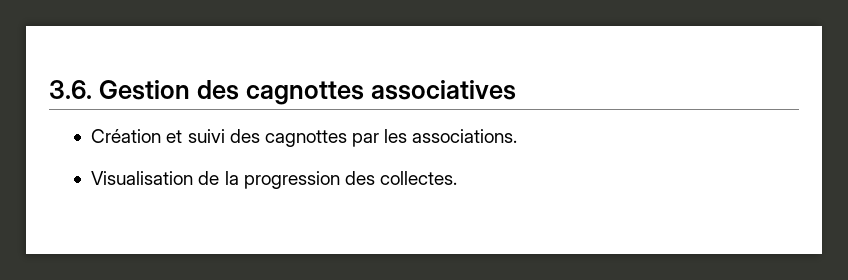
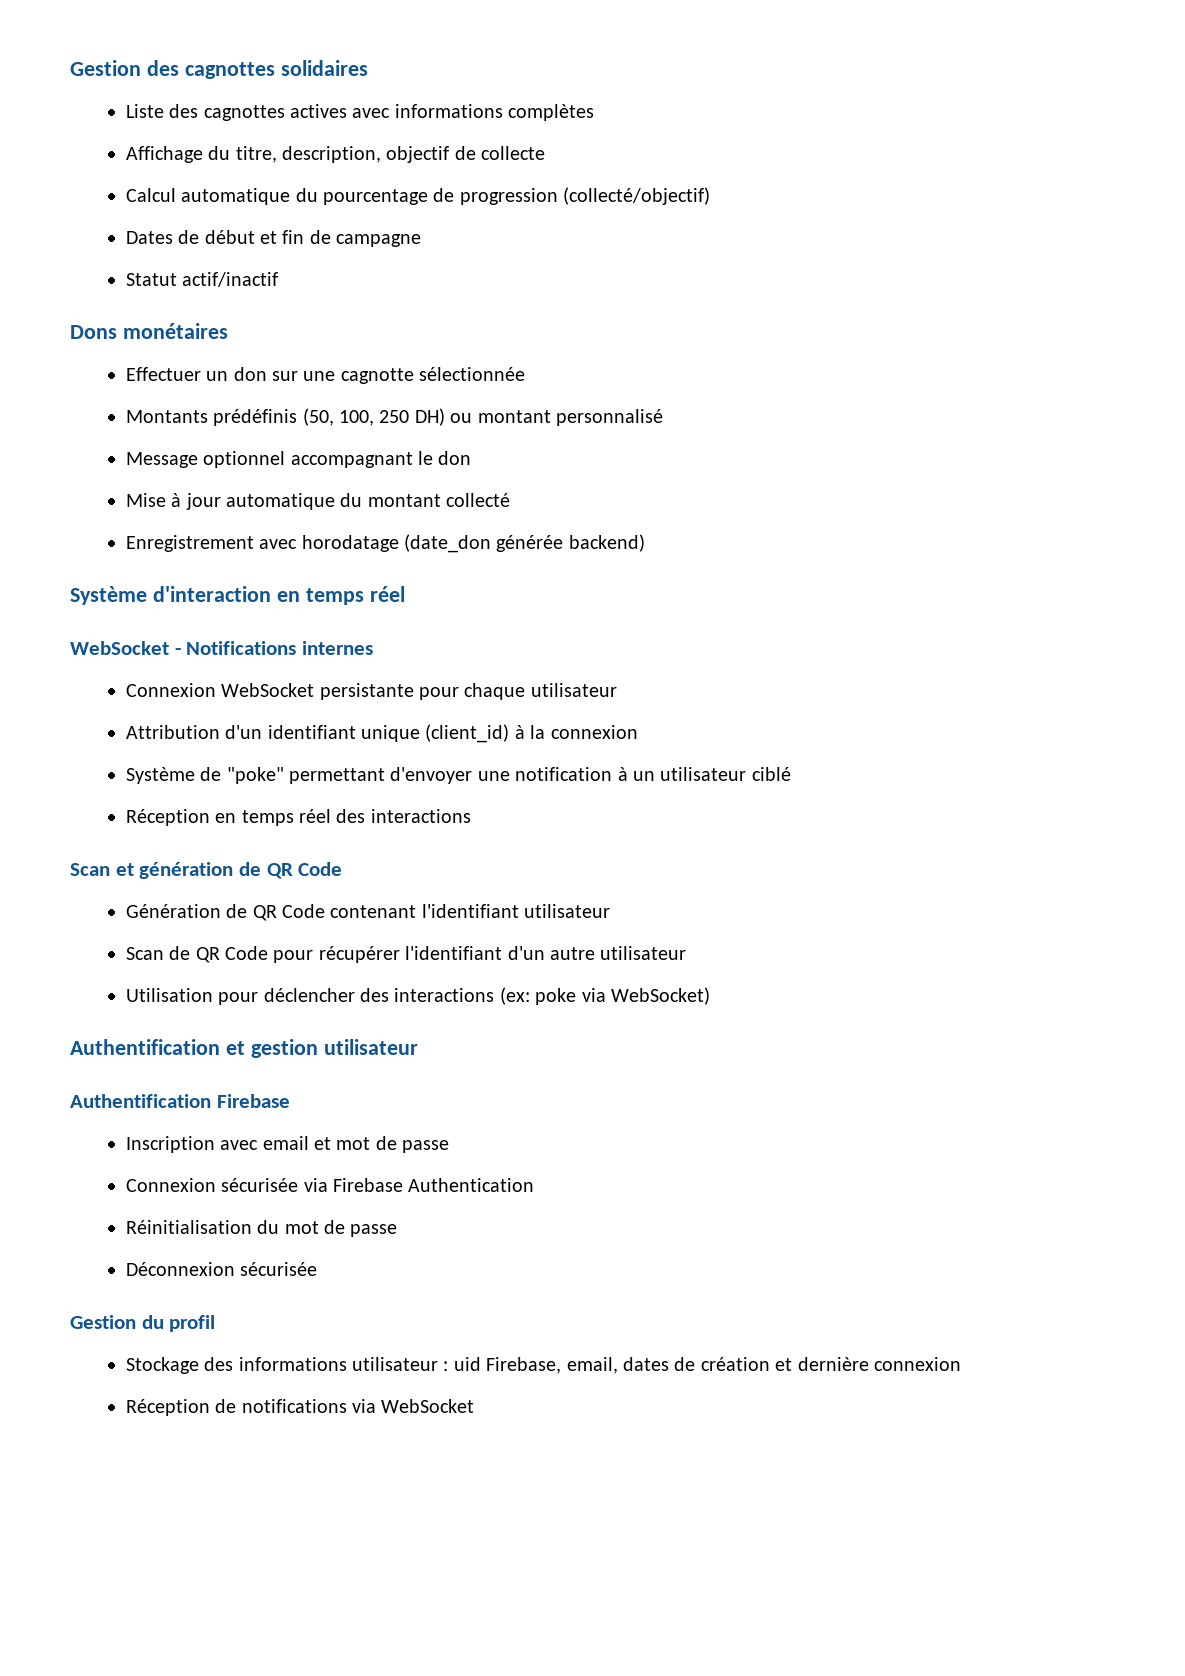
[49,80,92,99] 3.6. -> (70, 68) none
[370,80,516,100] [91,129,518,147] [91,171,457,189] associatives // Création et suivi des cagnottes par les associations. // Visualisation de la progression des collectes. -> [280,60,368,76] [125,104,595,121] [125,146,546,163] [125,187,711,205] [125,230,422,247] [125,272,279,287] [70,323,228,339] [125,367,526,384] [125,408,663,426] [125,451,472,468] [125,493,511,510] [125,534,645,553] [70,586,405,605] [70,641,374,655] [125,683,617,700] [125,724,638,743] [125,767,791,784] [125,809,471,826] [70,862,343,879] [125,904,611,921] [125,946,687,963] [125,987,710,1005] [70,1039,418,1058] [70,1094,290,1108] [125,1136,450,1153] [125,1178,535,1192] [125,1220,398,1237] [125,1262,318,1276] [70,1315,216,1332] [125,1357,961,1374] [125,1399,475,1416] solidaires // Liste des cagnottes actives avec informations complètes // Affichage du titre, description, objectif de collecte // Calcul automatique du pourcentage de progression (collecté/objectif) // Dates de début et fin de campagne // Statut actif/inactif // Dons monétaires // Effectuer un don sur une cagnotte sélectionnée // Montants prédéfinis (50, 100, 250 DH) ou montant personnalisé // Message optionnel accompagnant le don // Mise à jour automatique du montant collecté // Enregistrement avec horodatage (date_don générée backend) // Système d'interaction en temps réel // WebSocket - Notifications internes // Connexion WebSocket persistante pour chaque utilisateur // Attribution d'un identifiant unique (client_id) à la connexion // Système de "poke" permettant d'envoyer une notification à un utilisateur ciblé // Réception en temps réel des interactions // Scan et génération de QR Code // Génération de QR Code contenant l'identifiant utilisateur // Scan de QR Code pour récupérer l'identifiant d'un autre utilisateur // Utilisation pour déclencher des interactions (ex: poke via WebSocket) // Authentification et gestion utilisateur // Authentification Firebase // Inscription avec email et mot de passe // Connexion sécurisée via Firebase Authentication // Réinitialisation du mot de passe // Déconnexion sécurisée // Gestion du profil // Stockage des informations utilisateur : uid Firebase, email, dates de création et dernière connexion // Réception de notifications via WebSocket

